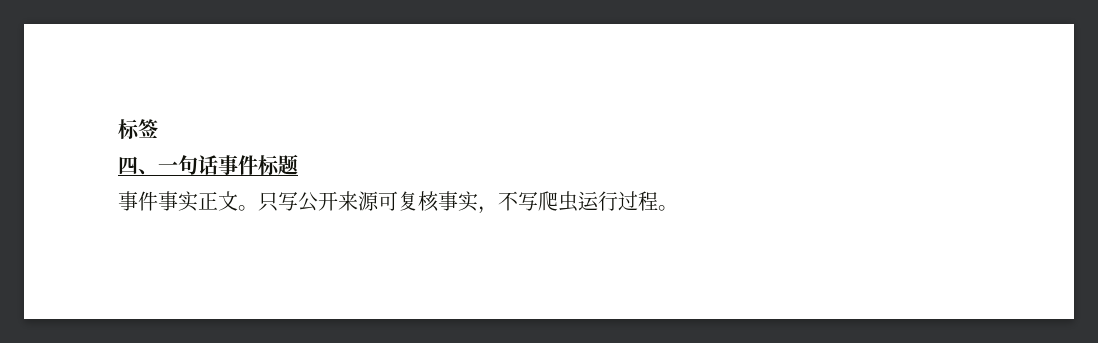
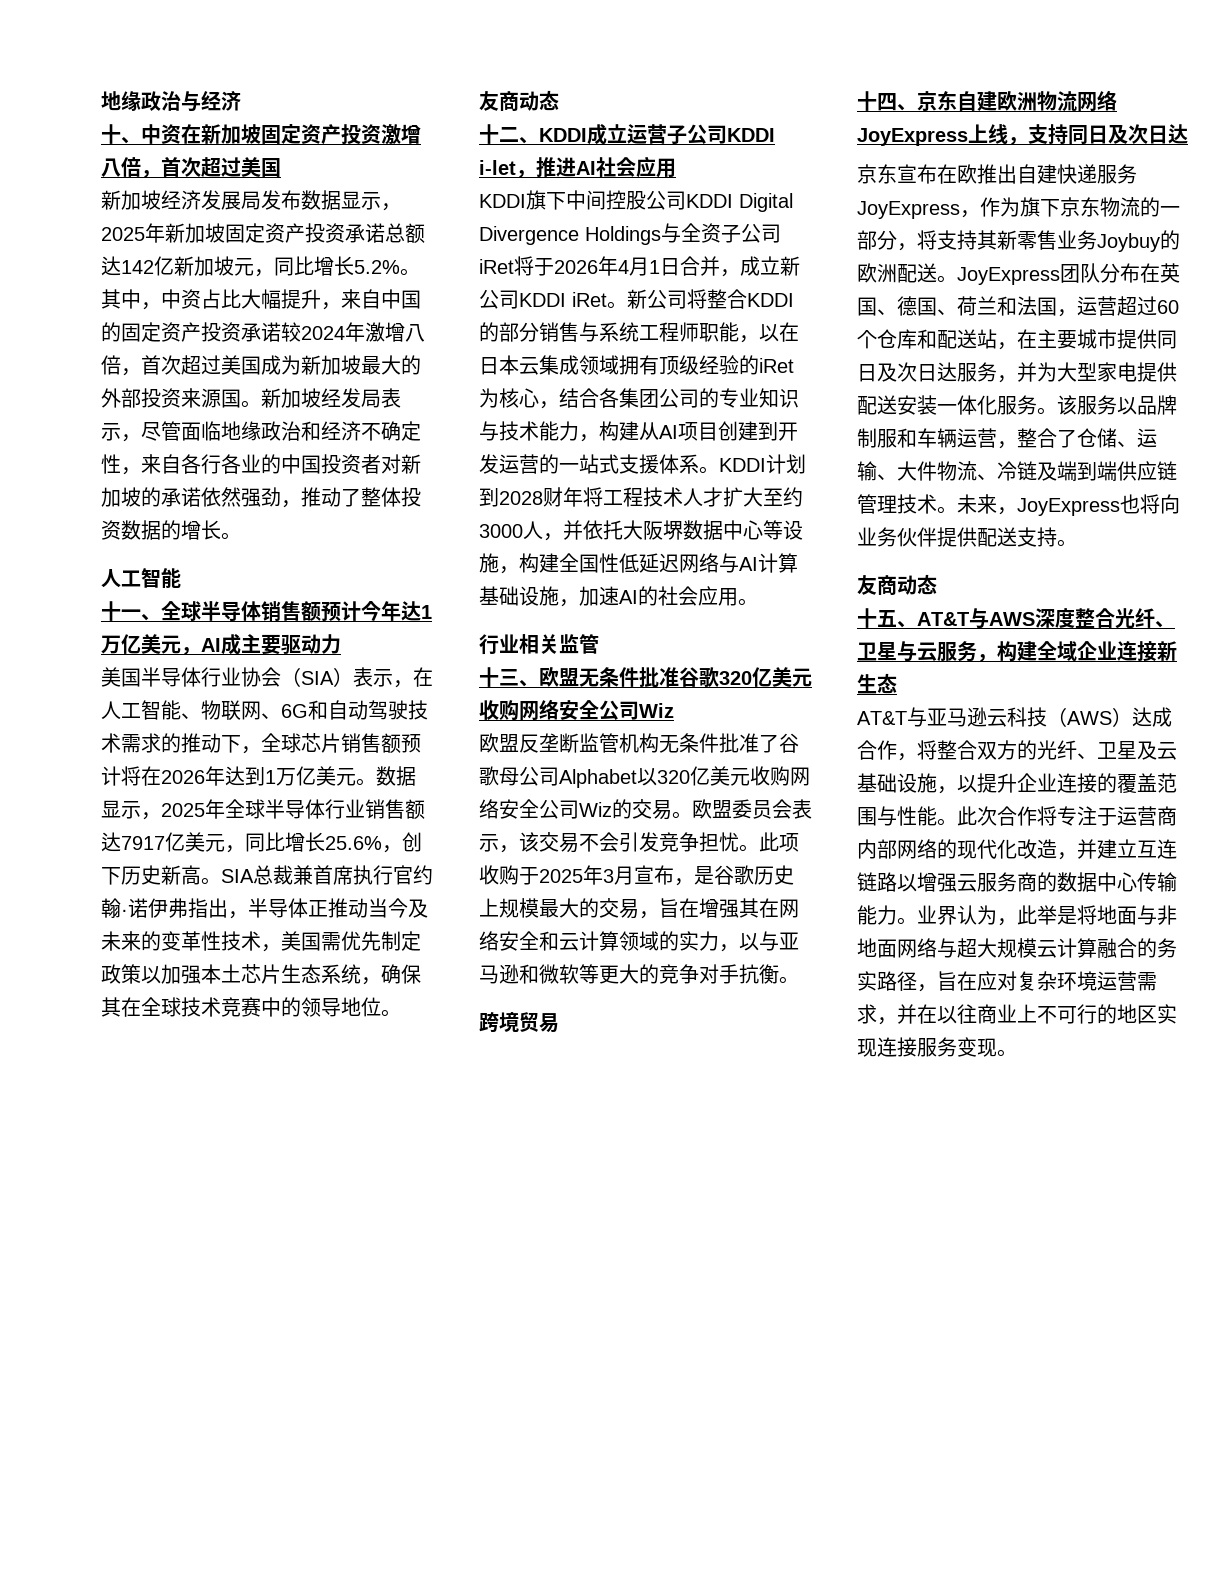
[118,119,158,140] [118,154,298,176] [118,191,658,214] 标签 // 四、一句话事件标题 // 事件事实正文。只写公开来源可复核事实，不写爬虫运行过程 -> [101,90,241,112] [101,124,421,145] [101,157,281,178] [101,190,401,211] [101,223,425,243] [101,256,420,277] [101,289,421,310] [101,322,425,342] [101,355,421,376] [101,388,401,408] [101,421,421,442] [101,454,421,475] [101,487,421,508] [101,520,241,540] [101,568,181,588] [101,601,432,622] [101,633,341,655] [101,667,433,688] [101,700,428,721] [101,733,421,754] [101,766,416,786] [101,799,425,820] [101,832,422,853] [101,865,433,885] [101,898,428,919] [101,931,421,952] [101,964,421,985] [101,997,401,1017] [479,90,559,111] [479,123,775,145] [479,156,676,178] [479,190,793,212] [479,223,781,245] [479,256,800,277] [479,289,794,309] [479,322,799,343] [479,355,794,375] [479,388,799,409] [479,421,798,442] [479,454,806,474] [479,487,803,507] [479,520,803,541] [479,553,798,574] [479,586,758,607] [479,634,599,655] [479,667,812,687] [479,699,674,721] [479,733,799,753] [479,766,810,788] [479,799,812,820] [479,832,799,853] [479,865,794,886] [479,898,799,919] [479,931,799,952] [479,964,799,984] [479,1012,559,1033] [857,90,1117,112] [857,124,1188,146] [857,164,1137,184] [857,197,1180,219] [857,230,1180,252] [857,263,1180,285] [857,296,1179,317] [857,329,1177,350] [857,362,1177,383] [857,395,1177,415] [857,428,1157,449] [857,461,1177,481] [857,494,1180,516] [857,527,1077,547] [857,574,937,595] [857,608,1175,629] [857,641,1177,662] [857,673,897,694] [857,707,1172,727] [857,740,1177,761] [857,773,1177,794] [857,806,1177,826] [857,839,1177,860] [857,872,1177,892] [857,905,1177,926] [857,938,1177,958] [857,971,1157,992] [857,1004,1177,1025] [857,1037,997,1057] 地缘政治与经济 // 十、中资在新加坡固定资产投资激增八倍，首次超过美国 // 新加坡经济发展局发布数据显示，2025年新加坡固定资产投资承诺总额达142亿新加坡元，同比增长5.2%。其中，中资占比大幅提升，来自中国的固定资产投资承诺较2024年激增八倍，首次超过美国成为新加坡最大的外部投资来源国。新加坡经发局表示，尽管面临地缘政治和经济不确定性，来自各行各业的中国投资者对新加坡的承诺依然强劲，推动了整体投资数据的增长。 // 人工智能 // 十一、全球半导体销售额预计今年达1万亿美元，AI成主要驱动力 // 美国半导体行业协会（SIA）表示，在人工智能、物联网、6G和自动驾驶技术需求的推动下，全球芯片销售额预计将在2026年达到1万亿美元。数据显示，2025年全球半导体行业销售额达7917亿美元，同比增长25.6%，创下历史新高。SIA总裁兼首席执行官约翰·诺伊弗指出，半导体正推动当今及未来的变革性技术，美国需优先制定政策以加强本土芯片生态系统，确保其在全球技术竞赛中的领导地位。 // 友商动态 // 十二、KDDI成立运营子公司KDDI i-let，推进AI社会应用 // KDDI旗下中间控股公司KDDI Digital Divergence Holdings与全资子公司iRet将于2026年4月1日合并，成立新公司KDDI iRet。新公司将整合KDDI的部分销售与系统工程师职能，以在日本云集成领域拥有顶级经验的iRet为核心，结合各集团公司的专业知识与技术能力，构建从AI项目创建到开发运营的一站式支援体系。KDDI计划到2028财年将工程技术人才扩大至约3000人，并依托大阪堺数据中心等设施，构建全国性低延迟网络与AI计算基础设施，加速AI的社会应用。 // 行业相关监管 // 十三、欧盟无条件批准谷歌320亿美元收购网络安全公司Wiz // 欧盟反垄断监管机构无条件批准了谷歌母公司Alphabet以320亿美元收购网络安全公司Wiz的交易。欧盟委员会表示，该交易不会引发竞争担忧。此项收购于2025年3月宣布，是谷歌历史上规模最大的交易，旨在增强其在网络安全和云计算领域的实力，以与亚马逊和微软等更大的竞争对手抗衡。 // 跨境贸易 // 十四、京东自建欧洲物流网络JoyExpress上线，支持同日及次日达 // 京东宣布在欧推出自建快递服务JoyExpress，作为旗下京东物流的一部分，将支持其新零售业务Joybuy的欧洲配送。JoyExpress团队分布在英国、德国、荷兰和法国，运营超过60个仓库和配送站，在主要城市提供同日及次日达服务，并为大型家电提供配送安装一体化服务。该服务以品牌制服和车辆运营，整合了仓储、运输、大件物流、冷链及端到端供应链管理技术。未来，JoyExpress也将向业务伙伴提供配送支持。 // 友商动态 // 十五、AT&T与AWS深度整合光纤、卫星与云服务，构建全域企业连接新生态 // AT&T与亚马逊云科技（AWS）达成合作，将整合双方的光纤、卫星及云基础设施，以提升企业连接的覆盖范围与性能。此次合作将专注于运营商内部网络的现代化改造，并建立互连链路以增强云服务商的数据中心传输能力。业界认为，此举是将地面与非地面网络与超大规模云计算融合的务实路径，旨在应对复杂环境运营需求，并在以往商业上不可行的地区实现连接服务变现

